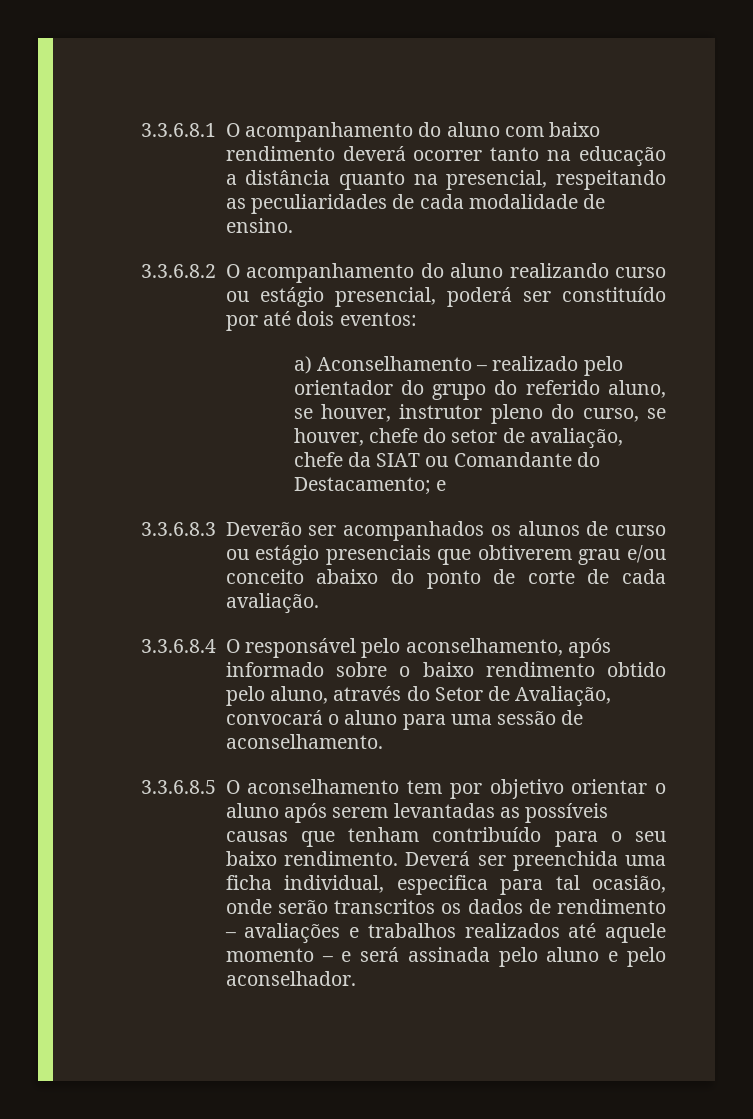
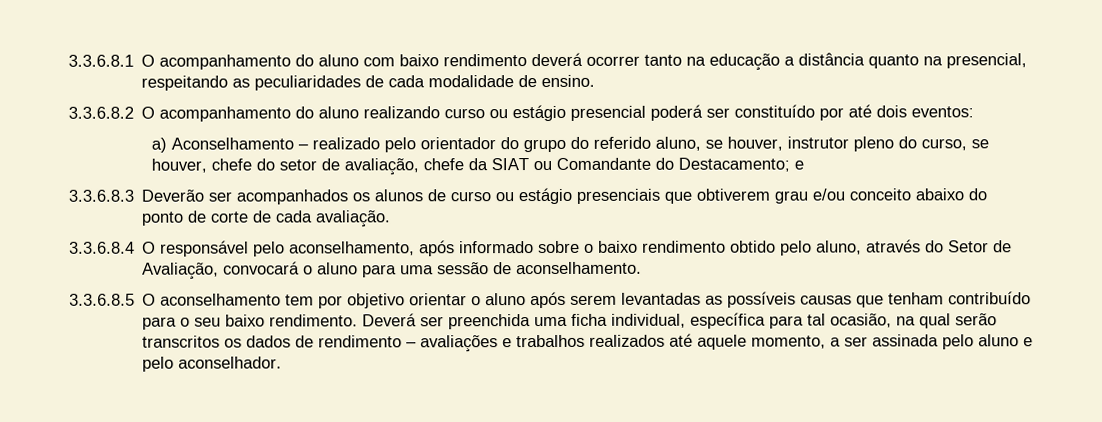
[334,287,436,307] presencial, -> [570,105,647,121] presencial
[396,875,488,895] especifica -> [690,312,767,329] específica
[225,899,272,914] onde -> [896,313,952,329] na qual
[225,947,400,962] momento – e será -> [751,335,869,349] momento, a ser

